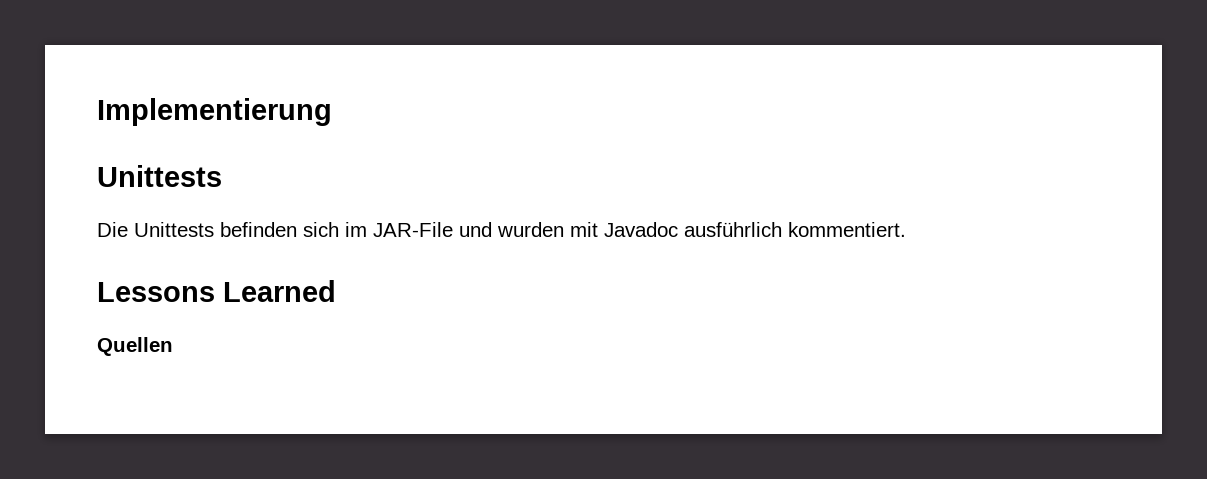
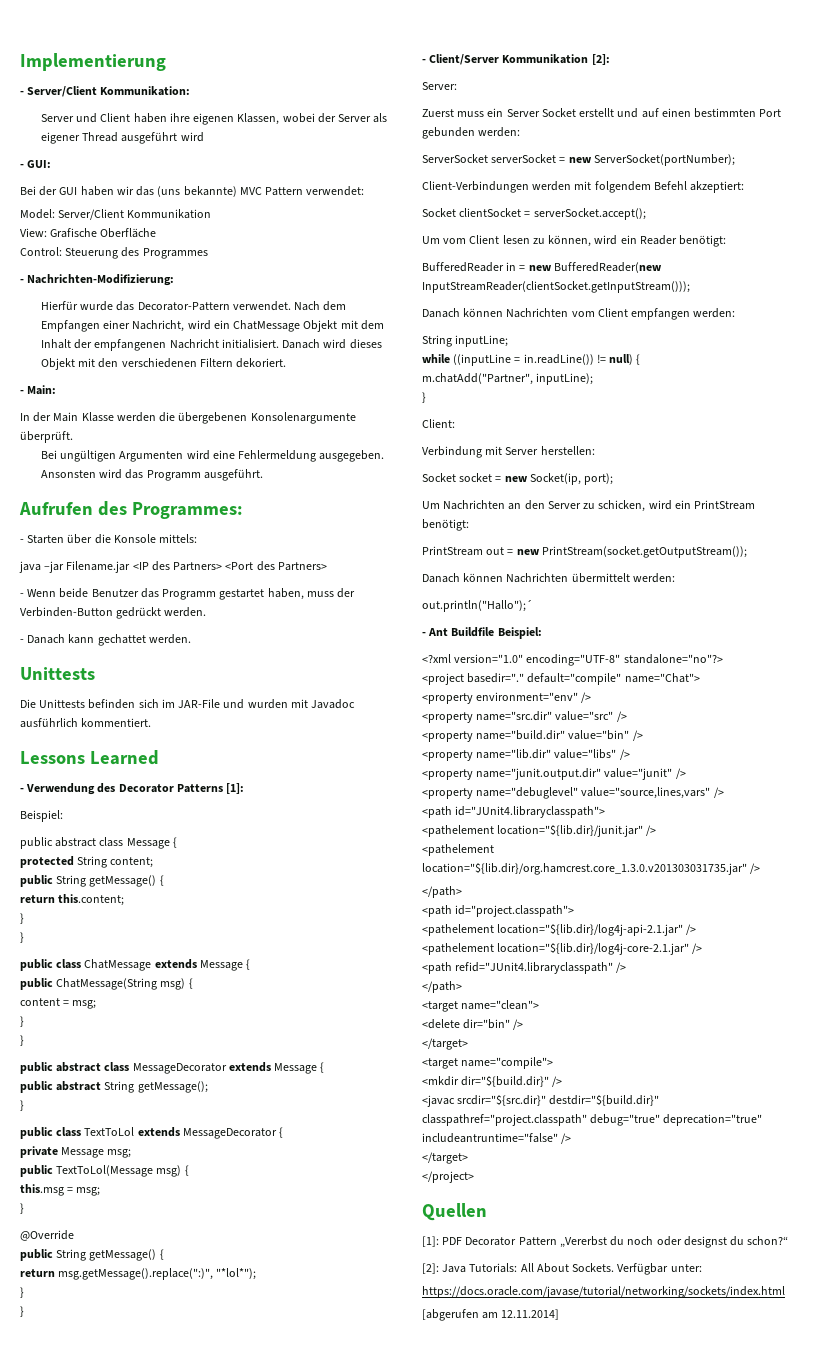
(332, 112) none -> [20,86,191,97] [40,113,388,125] [40,132,204,144] [20,160,52,168] [20,186,365,197] [20,209,212,220] [20,228,157,238] [20,247,208,259] [20,274,175,286] [40,301,347,311] [40,320,384,332] [40,339,382,351] [40,358,287,370] [20,385,57,395] [20,412,356,424] [20,431,73,443] [40,450,385,462] [40,469,263,481] [19,501,243,519] [20,534,198,544] [19,561,327,573] [20,588,356,600] [20,607,207,619] [20,634,191,646] // - Server/Client Kommunikation: // Server und Client haben ihre eigenen Klassen, wobei der Server als eigener Thread ausgeführt wird // - GUI: // Bei der GUI haben wir das (uns bekannte) MVC Pattern verwendet: // Model: Server/Client Kommunikation // View: Grafische Oberfläche // Control: Steuerung des Programmes // - Nachrichten-Modifizierung: // Hierfür wurde das Decorator-Pattern verwendet. Nach dem Empfangen einer Nachricht, wird ein ChatMessage Objekt mit dem Inhalt der empfangenen Nachricht initialisiert. Danach wird dieses Objekt mit den verschiedenen Filtern dekoriert. // - Main: // In der Main Klasse werden die übergebenen Konsolenargumente überprüft. // Bei ungültigen Argumenten wird eine Fehlermeldung ausgegeben. Ansonsten wird das Programm ausgeführt. // Aufrufen des Programmes: // - Starten über die Konsole mittels: // java –jar Filename.jar <IP des Partners> <Port des Partners> // - Wenn beide Benutzer das Programm gestartet haben, muss der Verbinden-Button gedrückt werden. // - Danach kann gechattet werden.
[97,337,173,356] Quellen -> [20,783,245,795] [20,810,63,822] [20,837,177,849] [20,856,154,868] [20,875,164,887] [20,894,125,906] [20,913,24,924] [20,932,24,943] [20,959,251,971] [20,978,193,990] [20,998,97,1009] [20,1016,24,1027] [20,1035,24,1046] [20,1062,325,1074] [20,1081,208,1093] [20,1100,24,1111] [20,1127,284,1139] [20,1146,132,1158] [20,1165,189,1177] [20,1184,101,1196] [20,1203,24,1214] [20,1230,74,1241] [20,1249,164,1261] [20,1268,257,1280] [20,1287,24,1298] [20,1306,24,1317] [422,54,610,65] [422,82,457,90] [422,108,782,118] [422,127,521,139] [422,154,735,166] [422,181,745,193] [422,208,646,220] [422,235,727,247] [422,262,662,273] [422,281,690,293] [422,308,736,320] [422,335,509,347] [422,354,641,366] [422,373,594,385] [422,392,426,403] [422,419,455,428] [422,446,595,458] [422,473,614,485] [422,500,756,512] [422,519,469,531] [422,546,747,558] [422,573,675,583] [422,600,533,612] [422,627,542,639] [422,654,723,666] [422,673,700,685] [422,692,592,704] [422,711,627,723] [422,730,643,742] [422,749,630,761] [422,768,686,780] [422,787,724,799] [422,806,606,818] [422,825,657,837] [422,844,494,856] [422,863,761,875] [422,886,462,898] [422,905,575,917] [422,924,697,936] [422,943,703,955] [422,962,627,974] [422,981,462,993] [422,1000,540,1012] [422,1019,524,1030] [422,1038,468,1050] [422,1057,554,1069] [422,1076,563,1087] [422,1095,660,1107] [422,1114,763,1126] [422,1133,572,1144] [422,1152,468,1164] [422,1171,474,1183] [422,1203,487,1221] [422,1236,789,1248] [422,1263,702,1275] [422,1286,785,1298] [422,1309,560,1321] - Verwendung des Decorator Patterns [1]: // Beispiel: // public abstract class Message { // protected String content; // public String getMessage() { // return this.content; // } // } // public class ChatMessage extends Message { // public ChatMessage(String msg) { // content = msg; // } // } // public abstract class MessageDecorator extends Message { // public abstract String getMessage(); // } // public class TextToLol extends MessageDecorator { // private Message msg; // public TextToLol(Message msg) { // this.msg = msg; // } // @Override // public String getMessage() { // return msg.getMessage().replace(":)", "*lol*"); // } // } // - Client/Server Kommunikation [2]: // Server: // Zuerst muss ein Server Socket erstellt und auf einen bestimmten Port gebunden werden: // ServerSocket serverSocket = new ServerSocket(portNumber); // Client-Verbindungen werden mit folgendem Befehl akzeptiert: // Socket clientSocket = serverSocket.accept(); // Um vom Client lesen zu können, wird ein Reader benötigt: // BufferedReader in = new BufferedReader(new InputStreamReader(clientSocket.getInputStream())); // Danach können Nachrichten vom Client empfangen werden: // String inputLine; // while ((inputLine = in.readLine()) != null) { // m.chatAdd("Partner", inputLine); // } // Client: // Verbindung mit Server herstellen: // Socket socket = new Socket(ip, port); // Um Nachrichten an den Server zu schicken, wird ein PrintStream benötigt: // PrintStream out = new PrintStream(socket.getOutputStream()); // Danach können Nachrichten übermittelt werden: // out.println("Hallo");´ // - Ant Buildfile Beispiel: // <?xml version="1.0" encoding="UTF-8" standalone="no"?> // <project basedir="." default="compile" name="Chat"> // <property environment="env" /> // <property name="src.dir" value="src" /> // <property name="build.dir" value="bin" /> // <property name="lib.dir" value="libs" /> // <property name="junit.output.dir" value="junit" /> // <property name="debuglevel" value="source,lines,vars" /> // <path id="JUnit4.libraryclasspath"> // <pathelement location="${lib.dir}/junit.jar" /> // <pathelement location="${lib.dir}/org.hamcrest.core_1.3.0.v201303031735.jar" /> // </path> // <path id="project.classpath"> // <pathelement location="${lib.dir}/log4j-api-2.1.jar" /> // <pathelement location="${lib.dir}/log4j-core-2.1.jar" /> // <path refid="JUnit4.libraryclasspath" /> // </path> // <target name="clean"> // <delete dir="bin" /> // </target> // <target name="compile"> // <mkdir dir="${build.dir}" /> // <javac srcdir="${src.dir}" destdir="${build.dir}" classpathref="project.classpath" debug="true" deprecation="true" includeantruntime="false" /> // </target> // </project> // Quellen // [1]: PDF Decorator Pattern „Vererbst du noch oder designst du schon?“ // [2]: Java Tutorials: All About Sockets. Verfügbar unter: // https://docs.oracle.com/javase/tutorial/networking/sockets/index.html // [abgerufen am 12.11.2014]

